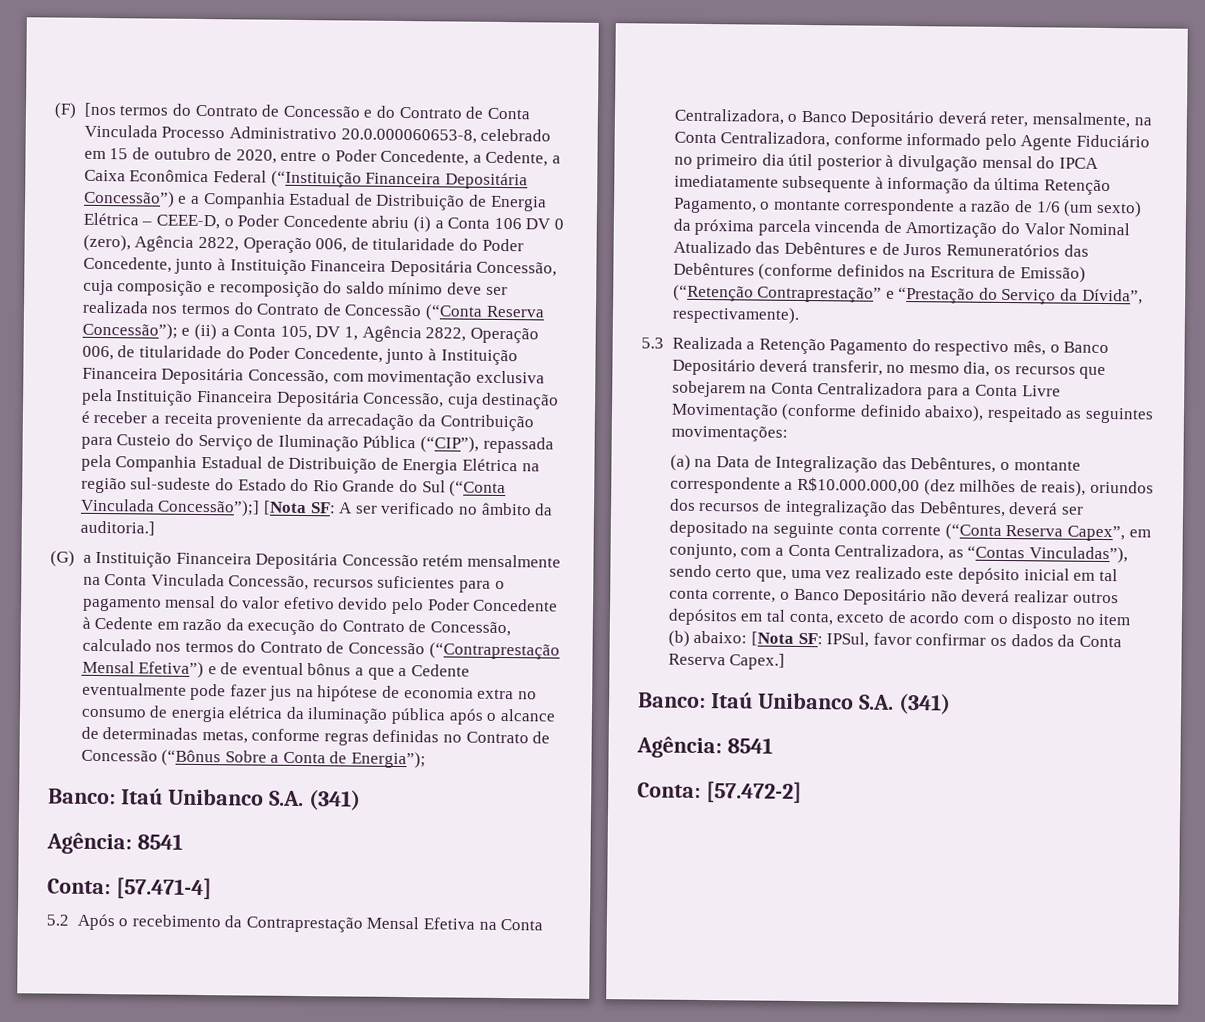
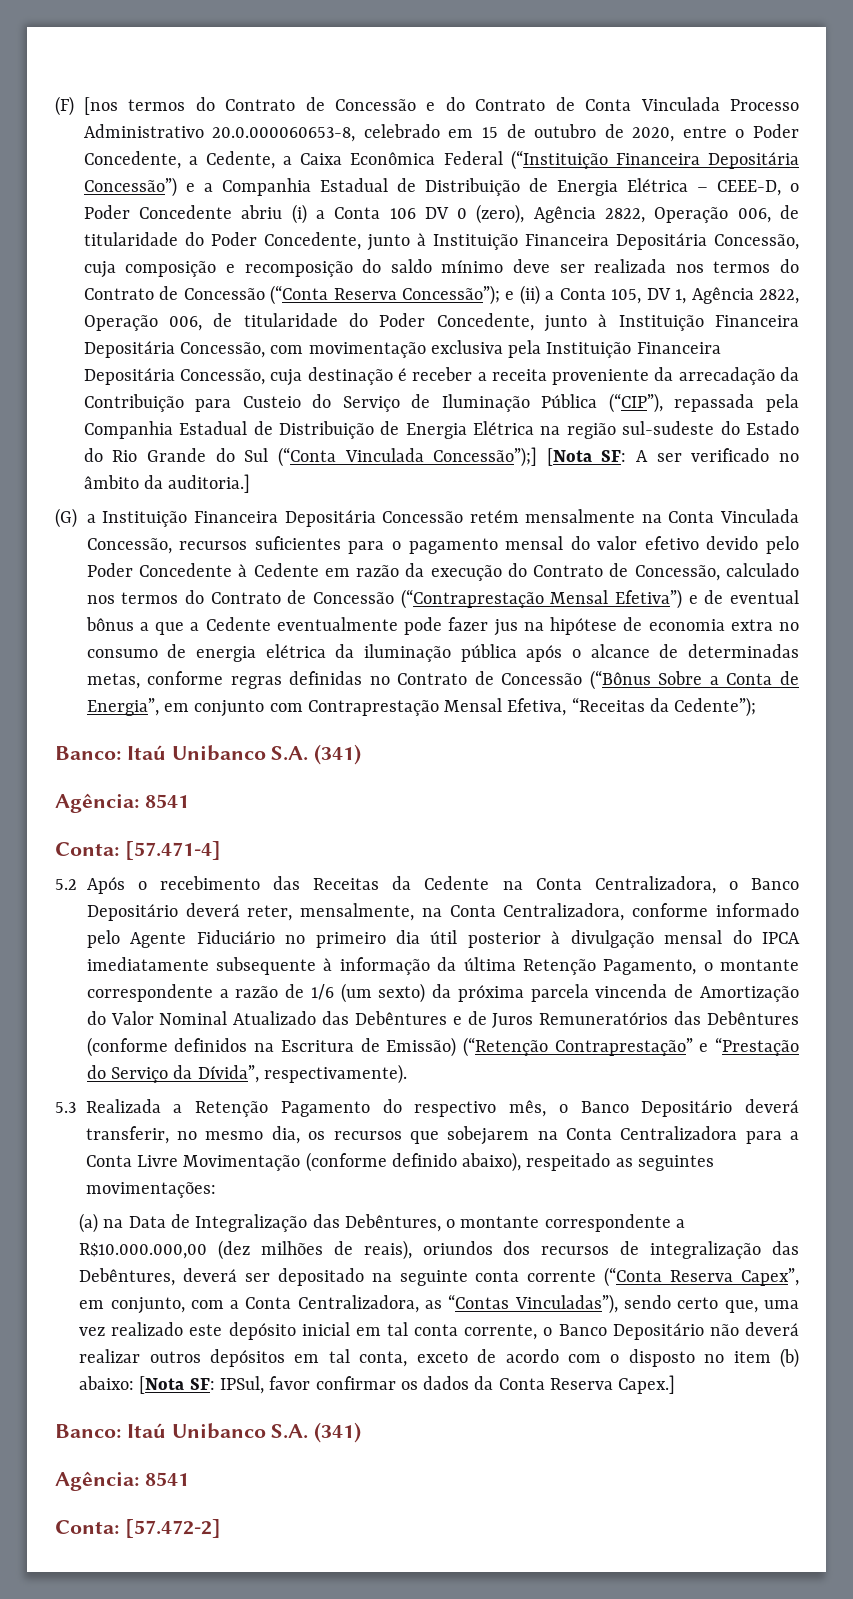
[351,751,427,769] Energia”); -> [86,697,757,717] Energia”, em conjunto com Contraprestação Mensal Efetiva, “Receitas da Cedente”);
[224,915,476,933] da Contraprestação Mensal Efetiva -> [273,876,490,890] das Receitas da Cedente

